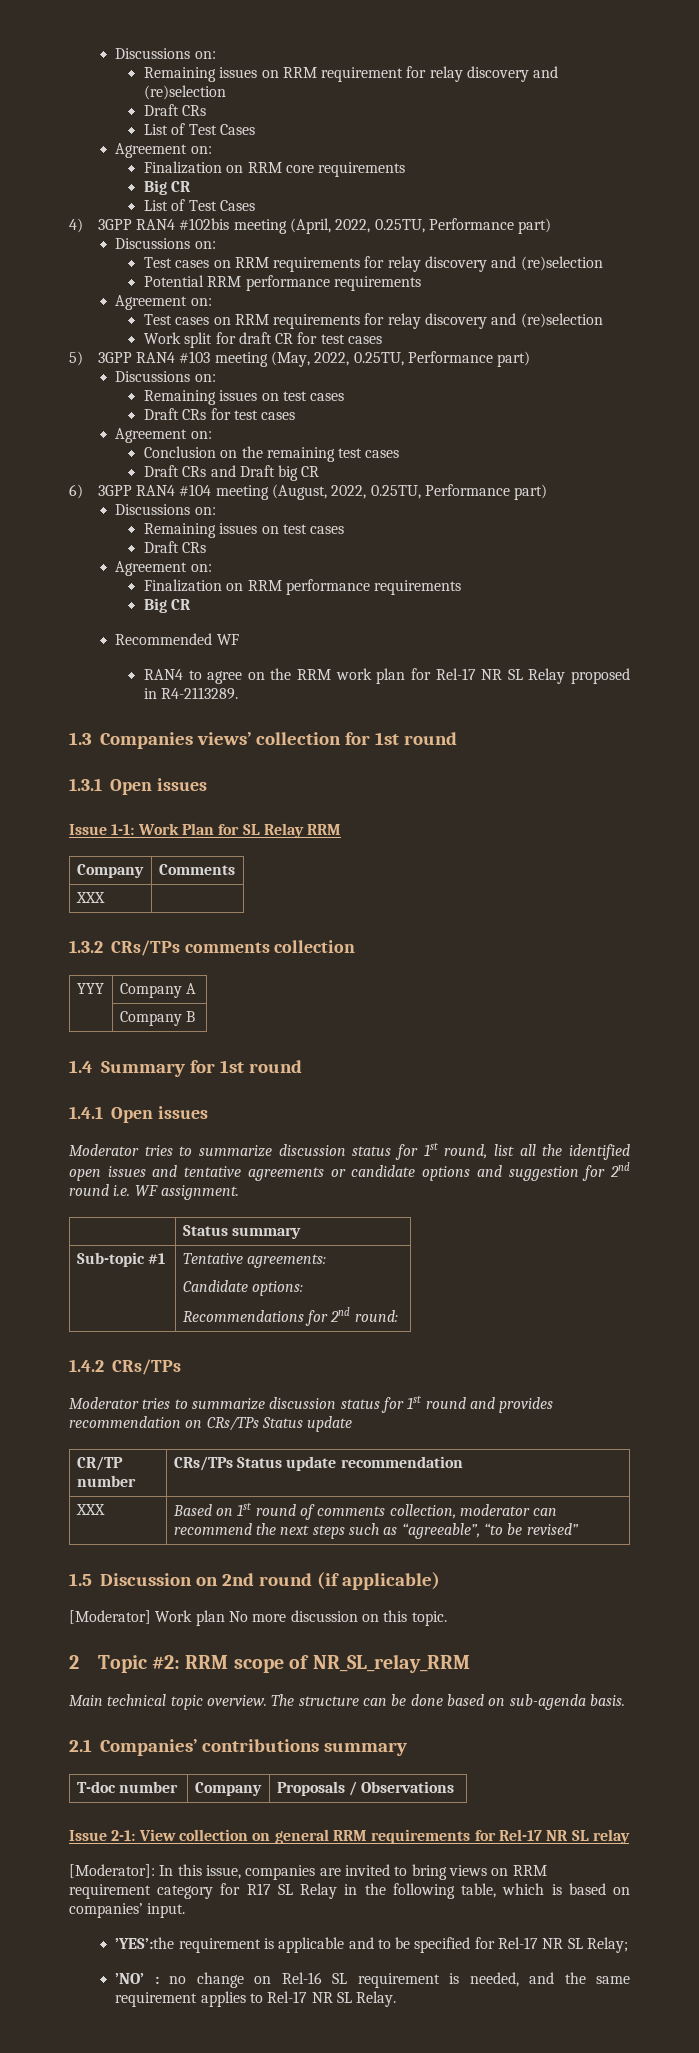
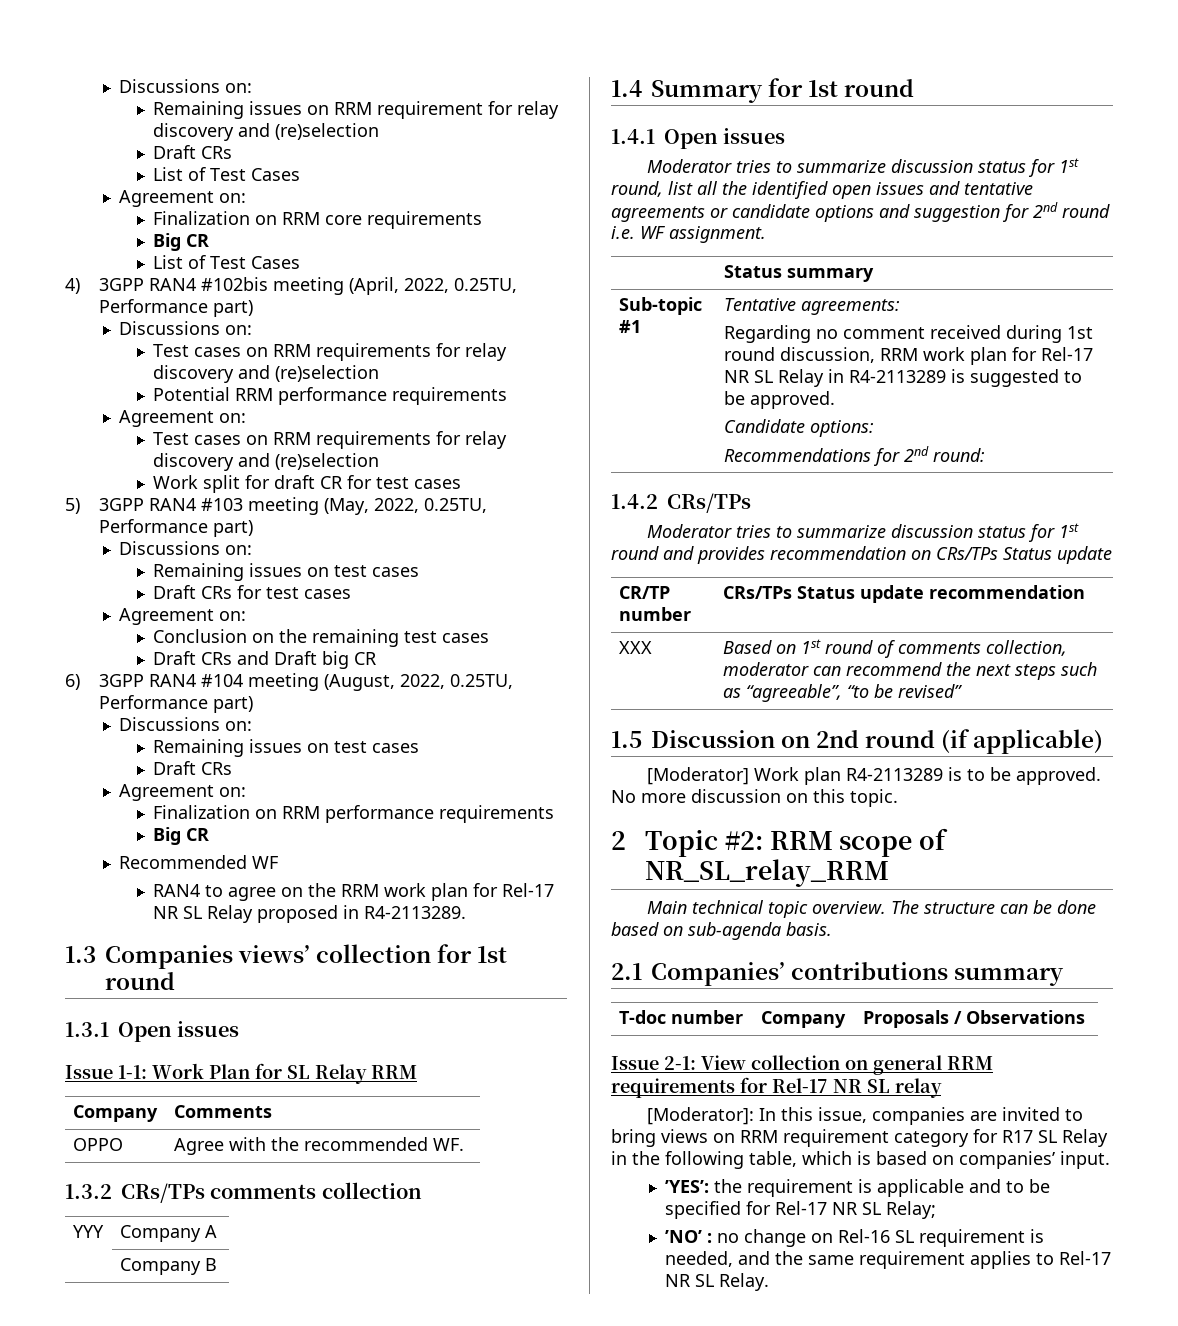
[75,892,105,903] XXX | -> [73,1138,124,1151] [174,1137,465,1155] OPPO | Agree with the recommended WF.
(327, 1261) none -> [724,325,1094,343] [724,347,1094,365] [724,369,1083,387] [724,391,836,409] // Regarding no comment received during 1st round discussion, RRM work plan for Rel-17 NR SL Relay in R4-2113289 is suggested to be approved.
(225, 1618) none -> [846,767,1102,785] R4-2113289 is to be approved.
[115,1937,175,1949] ’YES’:the -> [664,1179,742,1193] ’YES’: the

